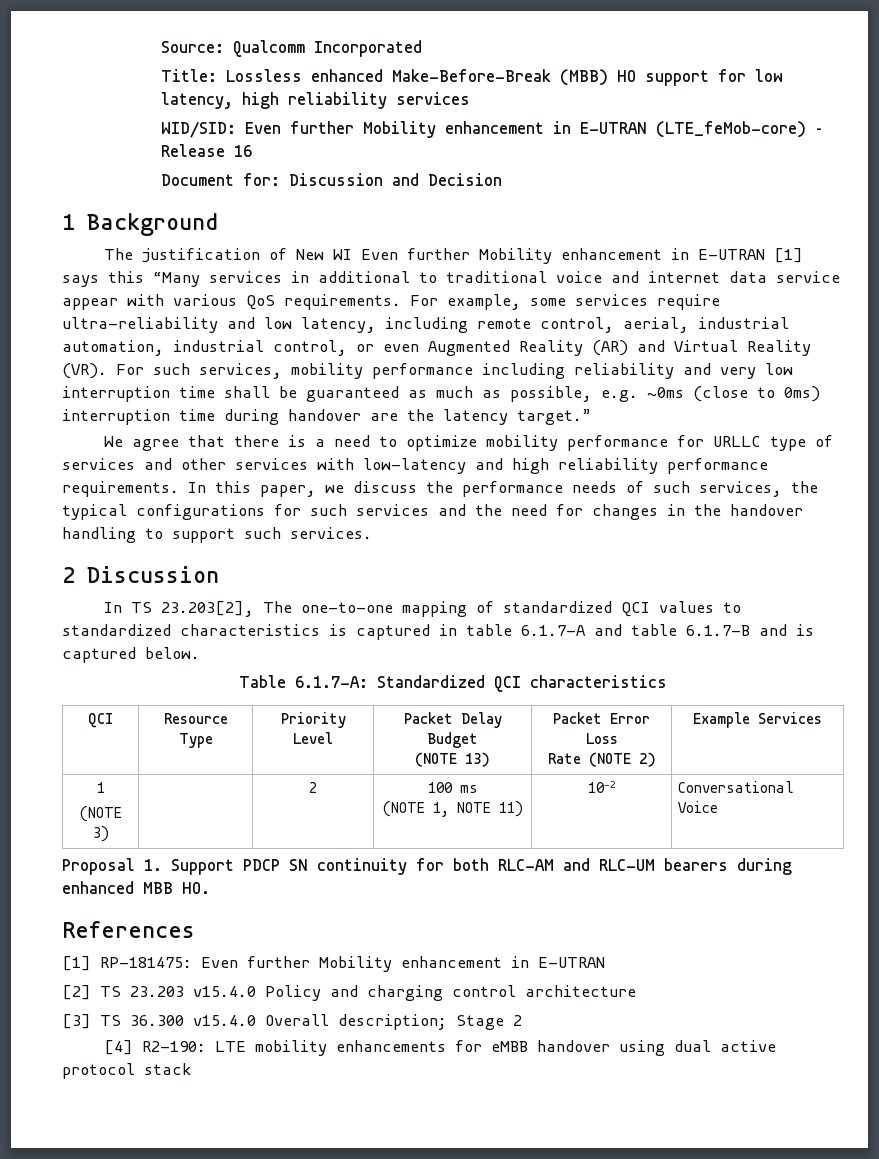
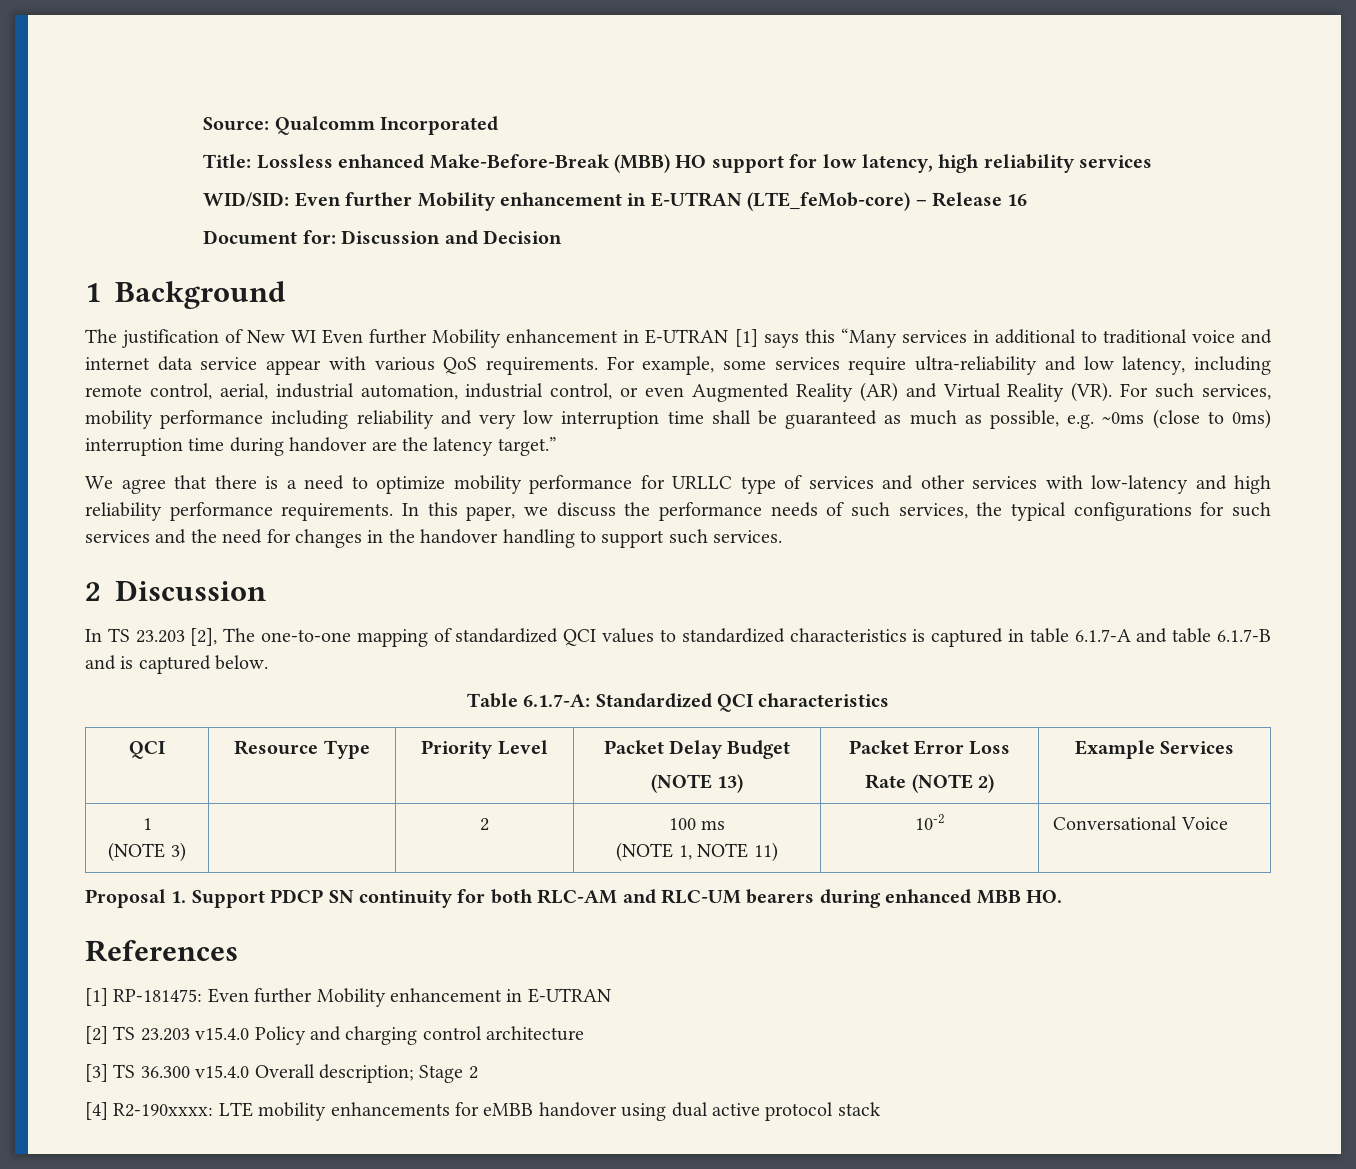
[160,601,254,617] 23.203[2], -> [135,628,218,646] 23.203 [2],
[141,1041,206,1052] R2-190: -> [113,1103,214,1117] R2-190xxxx:

